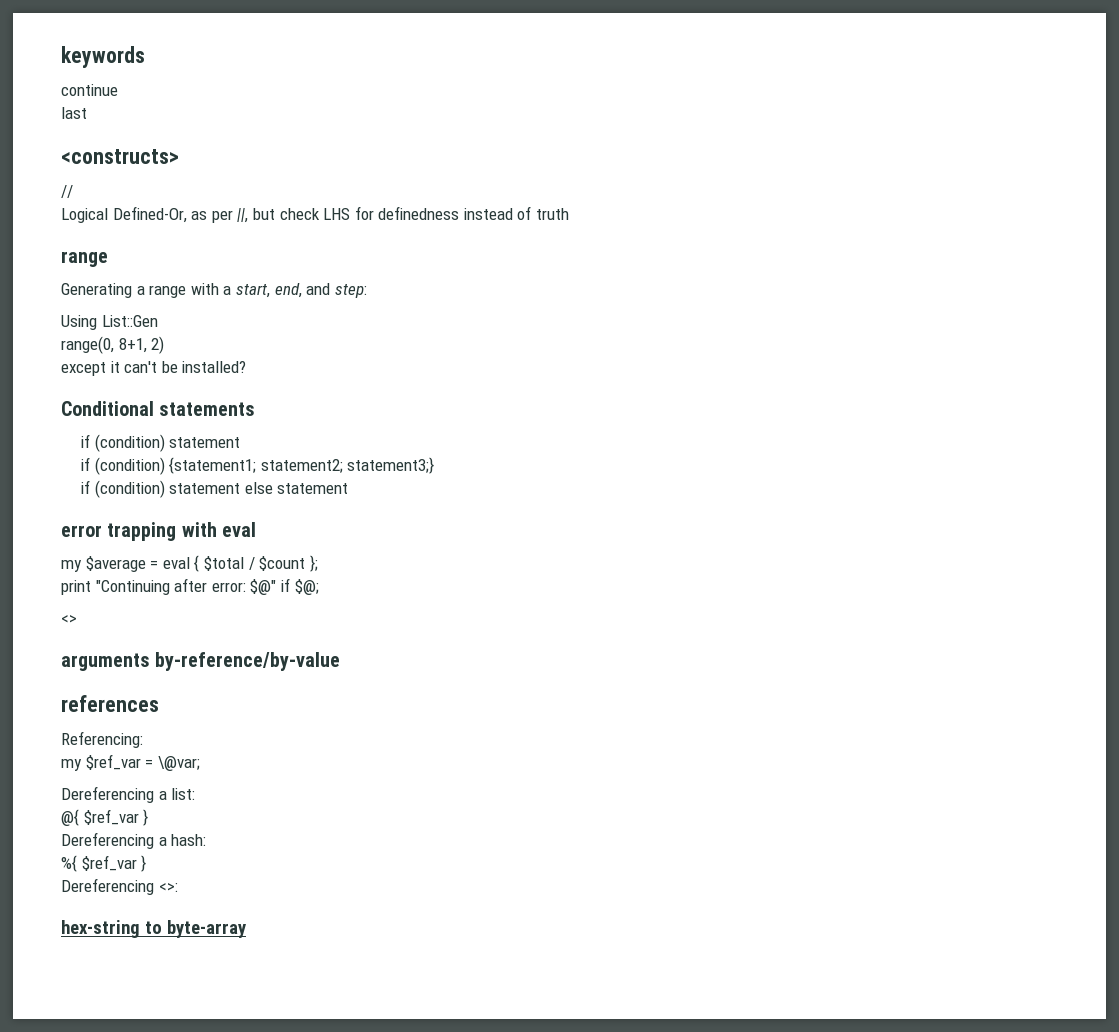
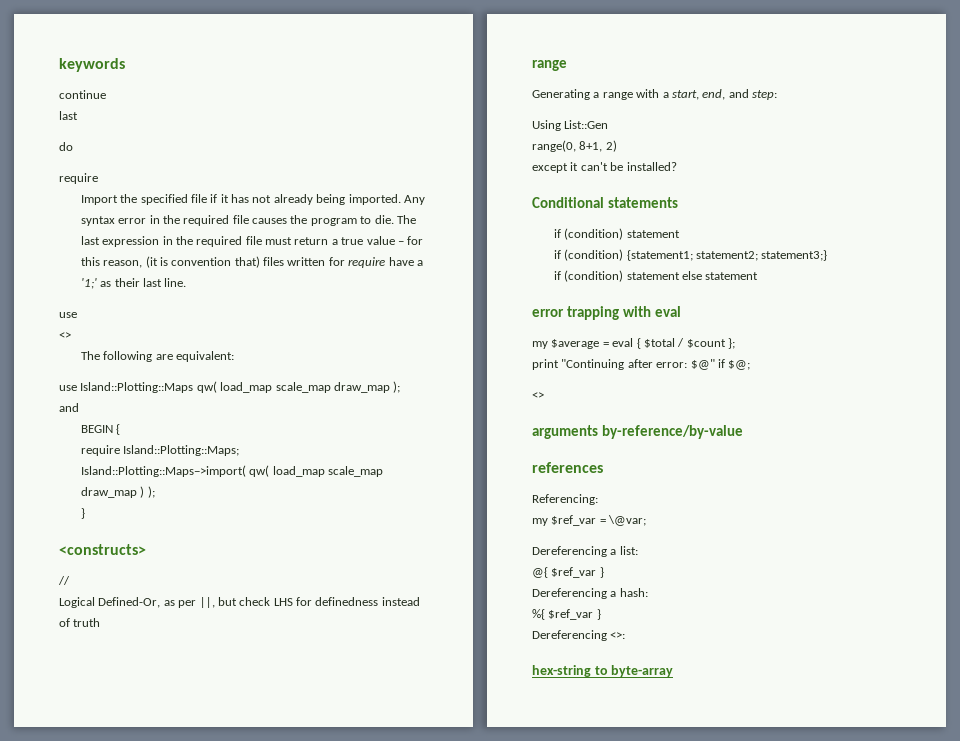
(87, 113) none -> [59,142,73,151] [59,173,98,184] [80,194,425,205] [80,215,416,226] [80,236,424,247] [80,256,423,268] [80,278,187,289] [59,312,77,318] [59,332,71,339] [80,351,234,362] [59,381,401,393] [59,403,79,412] [80,424,121,435] [80,445,240,456] [80,465,383,477] [80,486,155,498] [80,508,85,519] // do // require // Import the specified file if it has not already being imported. Any syntax error in the required file causes the program to die. The last expression in the required file must return a true value – for this reason, (it is convention that) files written for require have a '1;' as their last line. // use // <> // The following are equivalent: // use Island::Plotting::Maps qw( load_map scale_map draw_map ); // and // BEGIN { // require Island::Plotting::Maps; // Island::Plotting::Maps−>import( qw( load_map scale_map draw_map ) ); // }

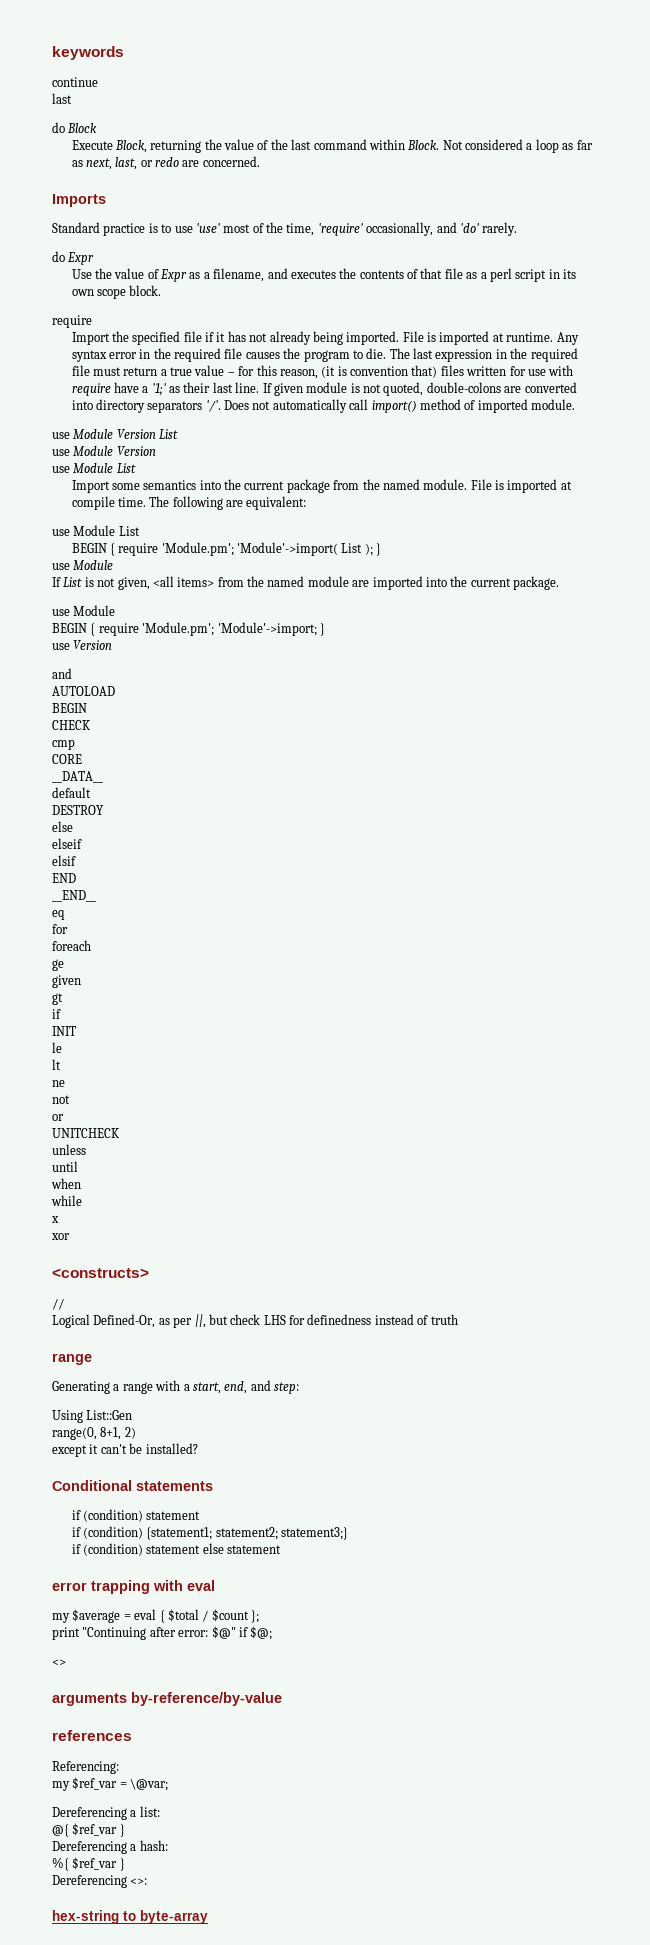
(73, 146) none -> [67,123,98,133] [71,139,593,153] [71,156,260,170] [52,194,106,207] [52,222,518,236] [52,251,95,265] [71,268,577,282] [71,285,162,299] Block // Execute Block, returning the value of the last command within Block. Not considered a loop as far as next, last, or redo are concerned. // Imports // Standard practice is to use 'use' most of the time, 'require' occasionally, and 'do' rarely. // do Expr // Use the value of Expr as a filename, and executes the contents of that file as a perl script in its own scope block.
(401, 199) none -> [402,331,554,345] File is imported at runtime.
(345, 261) none -> [527,365,574,376] use with
[59,312,77,318] [59,332,71,339] // use // <> // -> [262,382,577,396] [71,399,576,413] [52,429,179,439] [52,446,156,456] [52,463,136,473] [71,479,572,493] [71,496,146,510] If given module is not quoted, double-colons are converted into directory separators '/'. Does not automatically call import() method of imported module. // use Module Version List // use Module Version // use Module List // Import some semantics into the current package from the named module. File is imported at compile time.
[80,381,401,393] [59,403,79,412] [80,424,121,435] [80,445,240,456] [80,465,383,477] [80,486,155,498] [80,508,85,519] Island::Plotting::Maps qw( load_map scale_map draw_map ); // and // BEGIN { // require Island::Plotting::Maps; // Island::Plotting::Maps−>import( qw( load_map scale_map draw_map ) ); // } -> [73,525,140,536] [71,542,382,556] [52,560,114,570] [52,576,559,590] [52,605,116,616] [52,622,325,636] [52,640,113,650] [52,668,72,679] [52,686,115,696] [52,703,87,713] [52,720,91,730] [52,739,75,750] [52,754,82,764] [52,771,103,783] [52,787,91,798] [52,805,104,815] [52,821,73,832] [52,838,82,849] [52,855,76,866] [52,873,76,883] [52,890,96,902] [52,910,65,920] [52,924,68,934] [52,940,91,951] [52,959,64,971] [52,975,81,988] [52,993,63,1005] [52,1009,61,1019] [52,1026,76,1036] [52,1042,62,1053] [52,1059,61,1070] [52,1080,65,1087] [52,1095,70,1104] [52,1114,64,1121] [52,1128,120,1138] [52,1144,86,1155] [52,1161,78,1172] [51,1178,81,1189] [51,1195,82,1206] [51,1216,59,1223] [51,1233,70,1240] Module List // BEGIN { require 'Module.pm'; 'Module'->import( List ); } // use Module // If List is not given, <all items> from the named module are imported into the current package. // use Module // BEGIN { require 'Module.pm'; 'Module'->import; } // use Version // and // AUTOLOAD // BEGIN // CHECK // cmp // CORE // __DATA__ // default // DESTROY // else // elseif // elsif // END // __END__ // eq // for // foreach // ge // given // gt // if // INIT // le // lt // ne // not // or // UNITCHECK // unless // until // when // while // x // xor

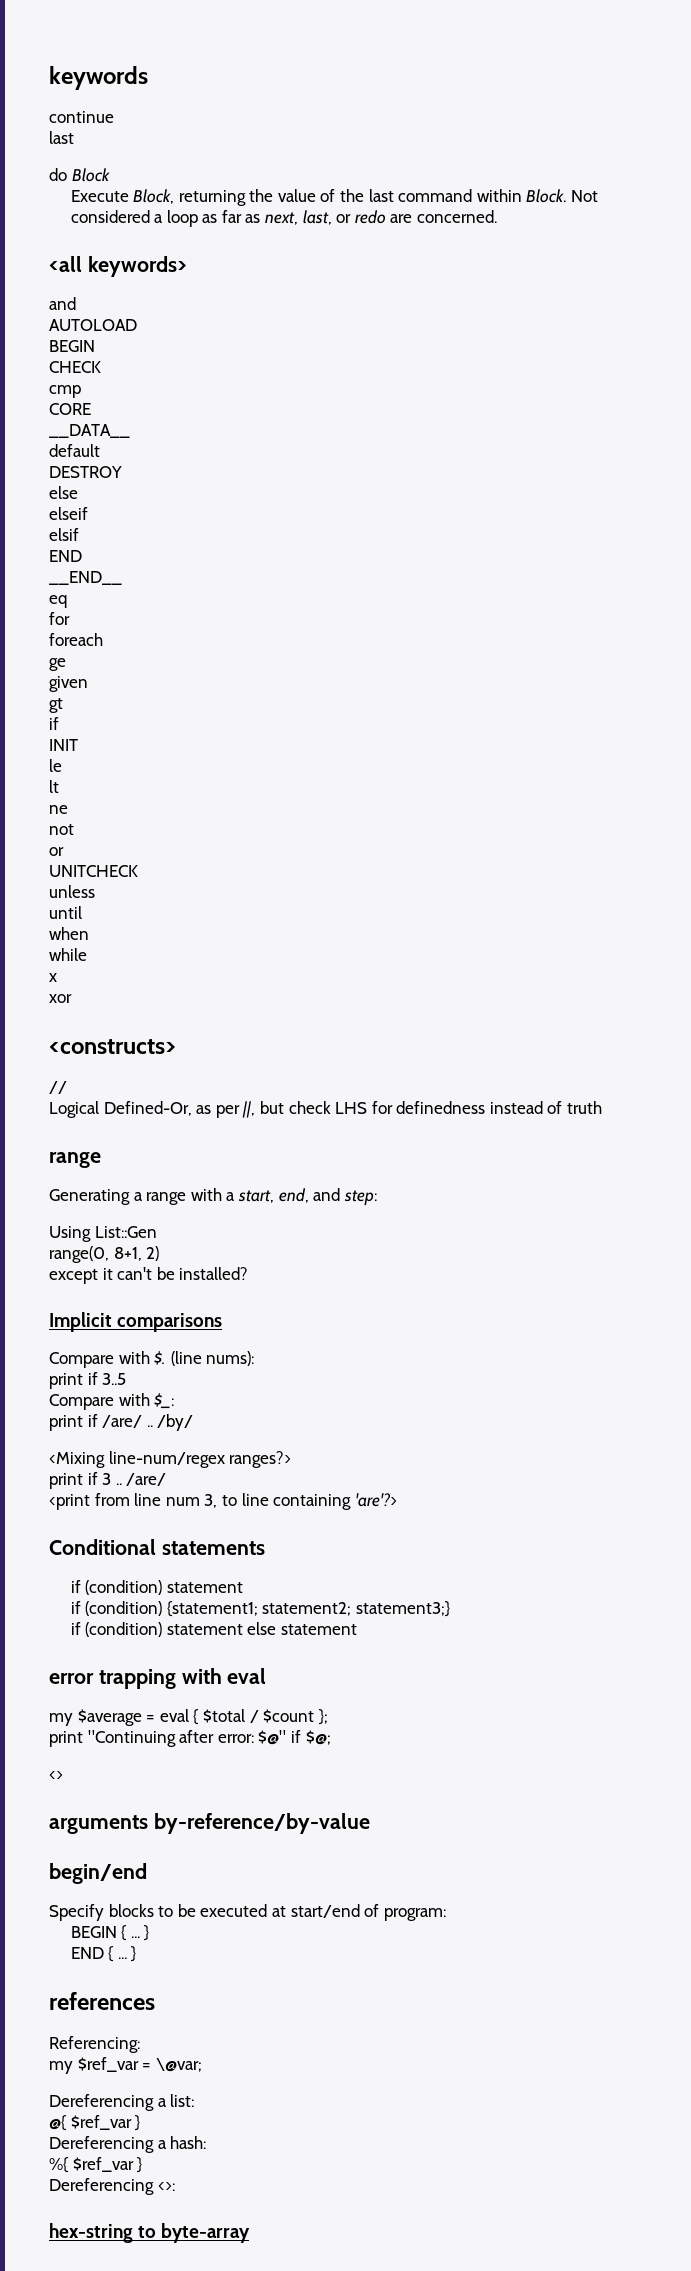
[52,194,106,207] [52,222,518,236] [52,251,95,265] [71,268,577,282] [71,285,162,299] [52,315,92,328] [71,331,579,345] [71,348,578,362] [71,365,574,379] [71,382,577,396] [71,399,576,413] [52,429,179,439] [52,446,156,456] [52,463,136,473] [71,479,572,493] [71,496,307,510] [52,525,140,536] [71,542,382,556] [52,560,114,570] [52,576,559,590] [52,605,116,616] [52,622,325,636] [52,640,113,650] Imports // Standard practice is to use 'use' most of the time, 'require' occasionally, and 'do' rarely. // do Expr // Use the value of Expr as a filename, and executes the contents of that file as a perl script in its own scope block. // require // Import the specified file if it has not already being imported. File is imported at runtime. Any syntax error in the required file causes the program to die. The last expression in the required file must return a true value – for this reason, (it is convention that) files written for use with require have a '1;' as their last line. If given module is not quoted, double-colons are converted into directory separators '/'. Does not automatically call import() method of imported module. // use Module Version List // use Module Version // use Module List // Import some semantics into the current package from the named module. File is imported at compile time. The following are equivalent: // use Module List // BEGIN { require 'Module.pm'; 'Module'->import( List ); } // use Module // If List is not given, <all items> from the named module are imported into the current package. // use Module // BEGIN { require 'Module.pm'; 'Module'->import; } // use Version -> [49,256,187,277] <all keywords>
(198, 1448) none -> [49,1312,223,1332] [49,1351,255,1368] [49,1372,127,1389] [49,1393,175,1410] [49,1414,194,1431] [49,1451,292,1468] [49,1472,167,1489] [49,1493,397,1510] // Implicit comparisons // Compare with $. (line nums): // print if 3..5 // Compare with $_: // print if /are/ .. /by/ // <Mixing line-num/regex ranges?> // print if 3 .. /are/ // <print from line num 3, to line containing 'are'?>
(282, 1699) none -> [49,1863,147,1884] [49,1904,446,1921] [70,1925,150,1941] [70,1946,137,1962] // begin/end // Specify blocks to be executed at start/end of program: // BEGIN { ... } // END { ... }

